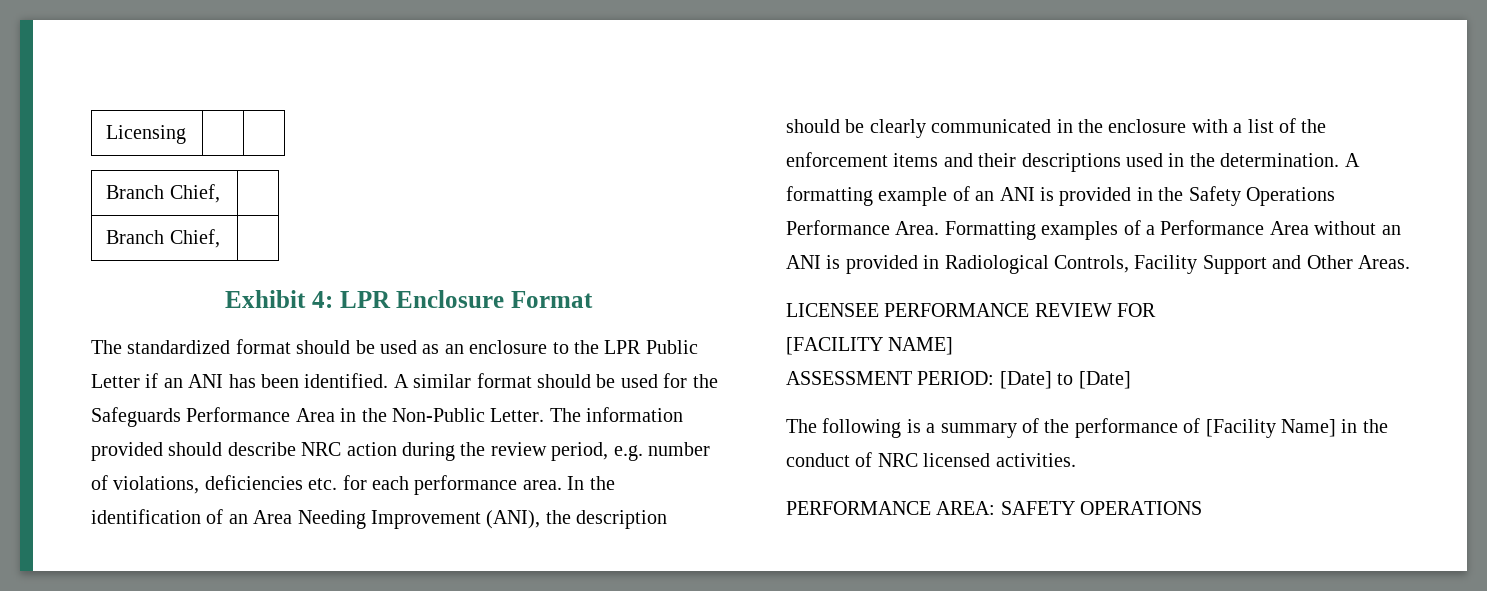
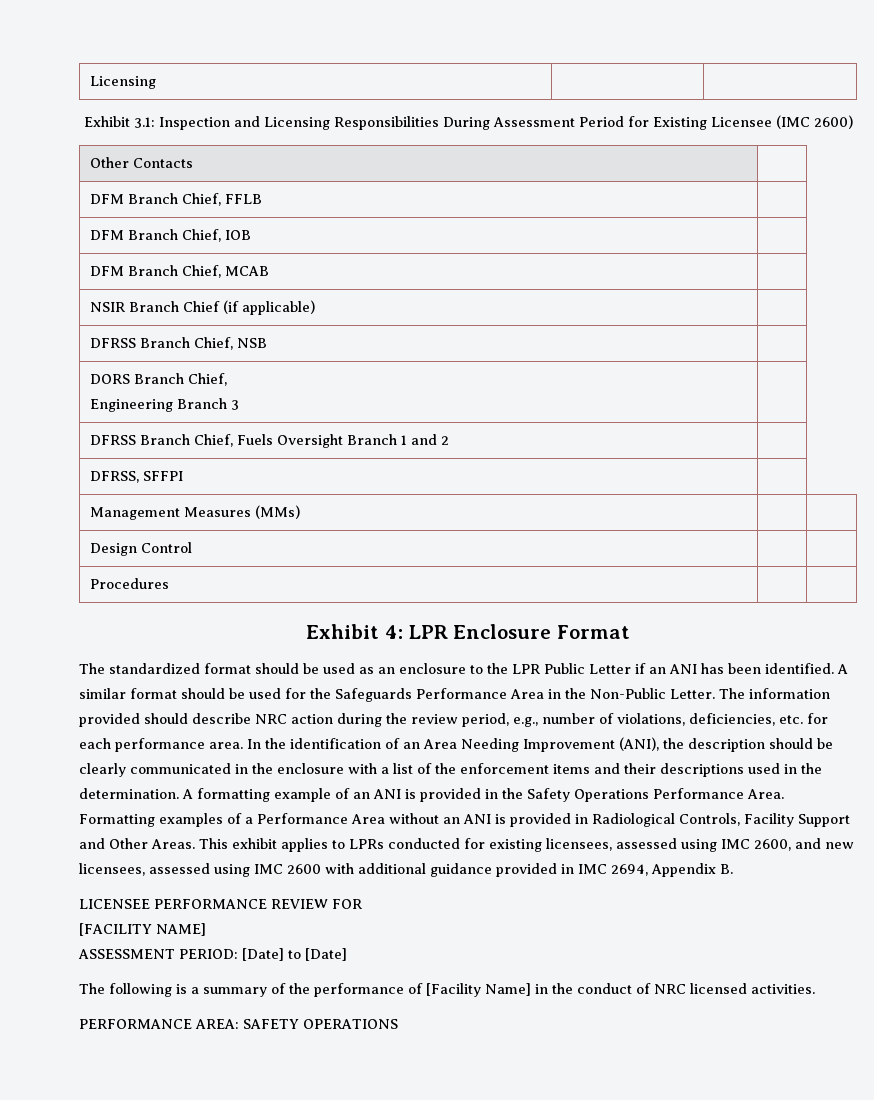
[106,184,220,203] [106,229,220,248] // Branch Chief, | // Branch Chief, -> [83,115,853,130] [89,157,193,168] [89,193,262,206] [89,229,251,242] [89,265,269,278] [89,300,315,315] [89,337,267,350] [89,373,227,386] [89,398,239,412] [89,434,449,448] [89,471,183,483] [89,505,300,520] [89,542,192,556] [89,578,169,589] // Exhibit 3.1: Inspection and Licensing Responsibilities During Assessment Period for Existing Licensee (IMC 2600) // Other Contacts | // DFM Branch Chief, FFLB | // DFM Branch Chief, IOB | // DFM Branch Chief, MCAB | // NSIR Branch Chief (if applicable) | // DFRSS Branch Chief, NSB | // DORS Branch Chief, // Engineering Branch 3 | // DFRSS Branch Chief, Fuels Oversight Branch 1 and 2 | // DFRSS, SFFPI | // Management Measures (MMs) | | // Design Control | | // Procedures |
[613,445,643,461] e.g. -> [513,717,538,727] e.g.,
[204,475,303,490] deficiencies -> [689,713,775,726] deficiencies,
(1410, 262) none -> [199,838,854,852] [79,863,733,877] This exhibit applies to LPRs conducted for existing licensees, assessed using IMC 2600, and new licensees, assessed using IMC 2600 with additional guidance provided in IMC 2694, Appendix B.

